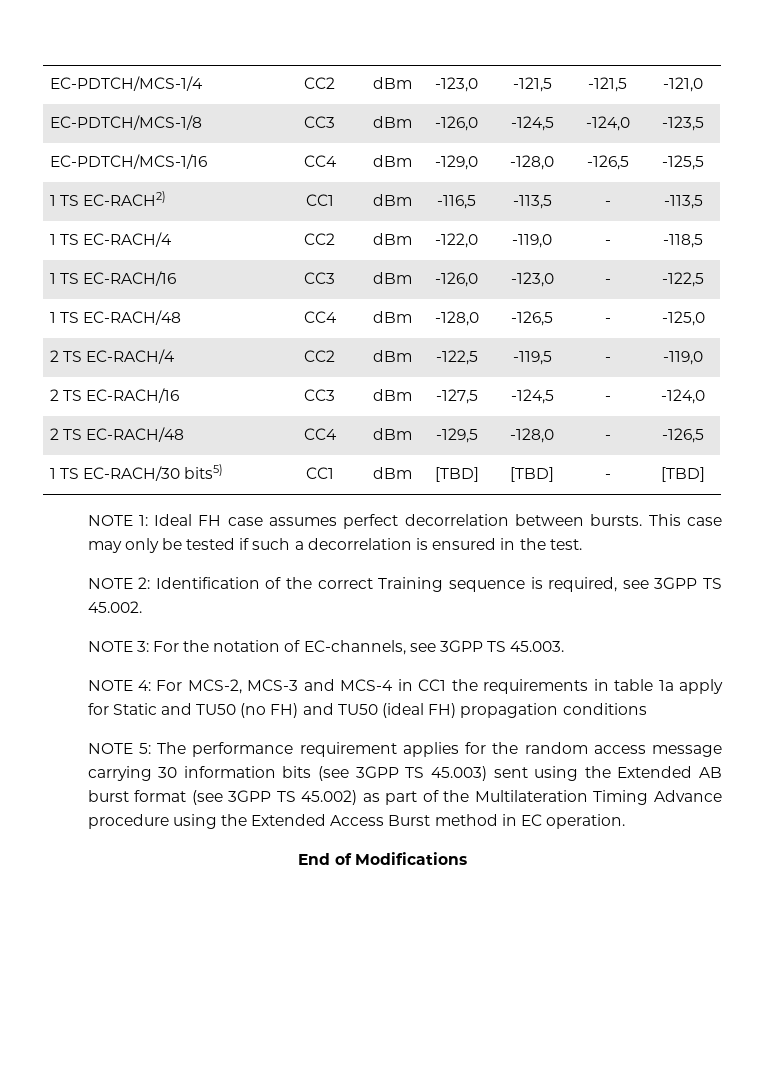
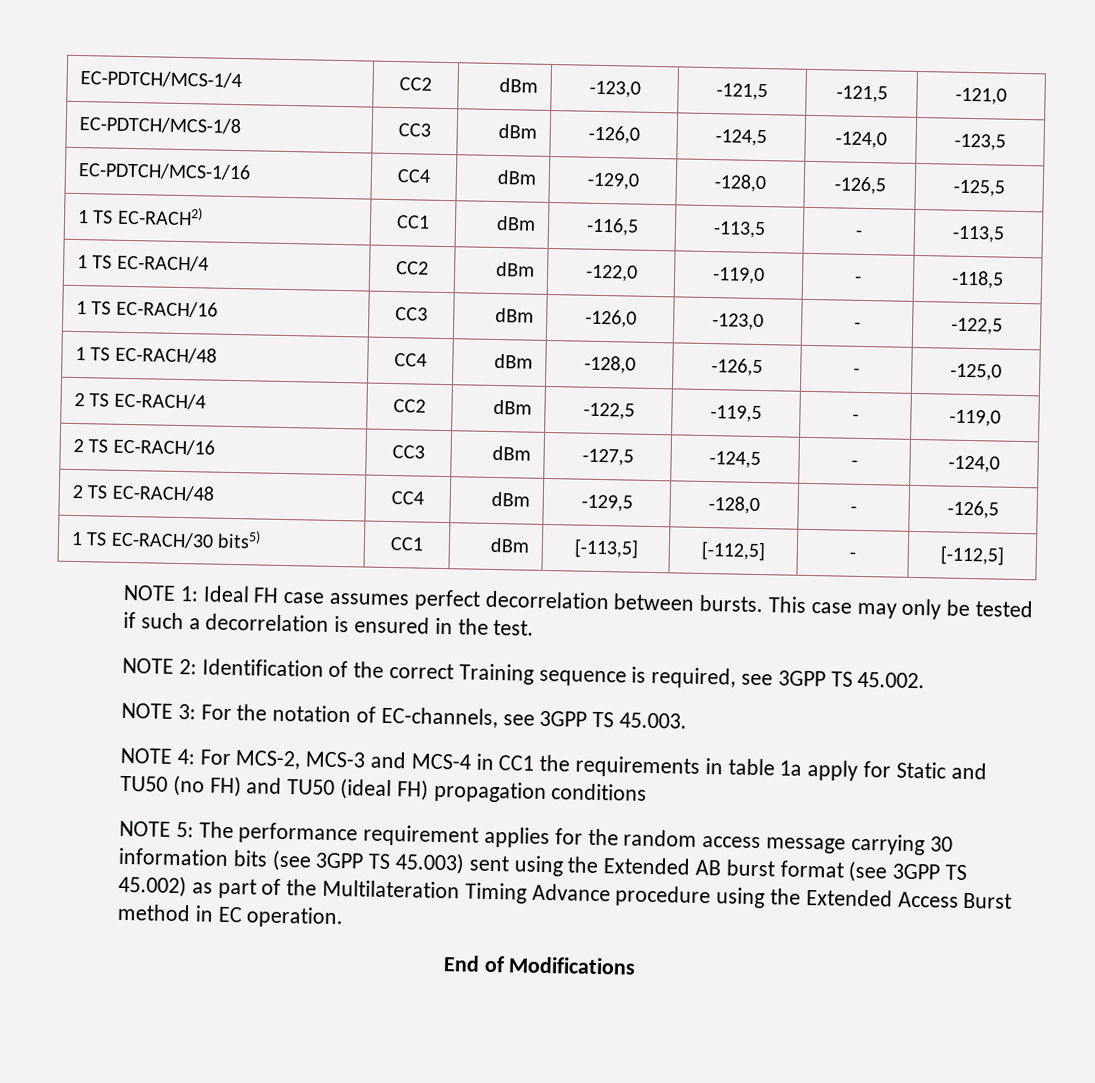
[434,467,479,482] [510,467,554,482] [604,474,611,479] [661,467,705,482] [TBD] | [TBD] | - | [TBD] -> [573,538,639,559] [701,540,766,562] [849,551,856,559] [940,545,1004,566] [-113,5] | [-112,5] | - | [-112,5]

